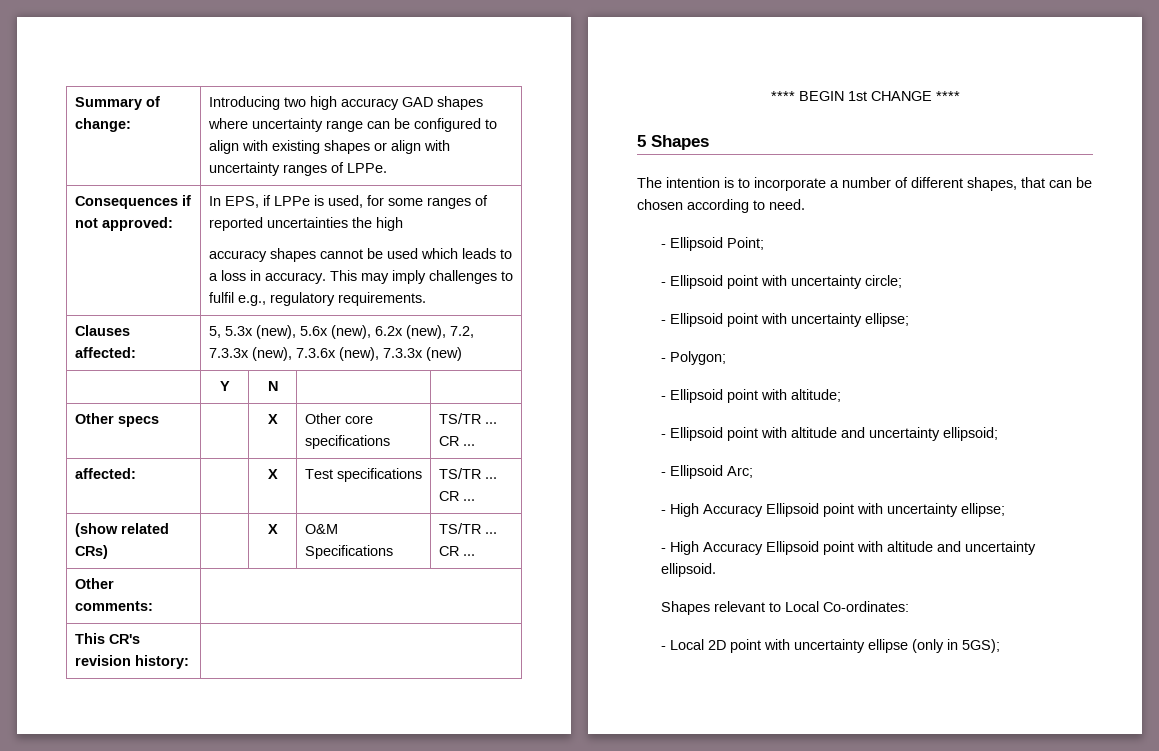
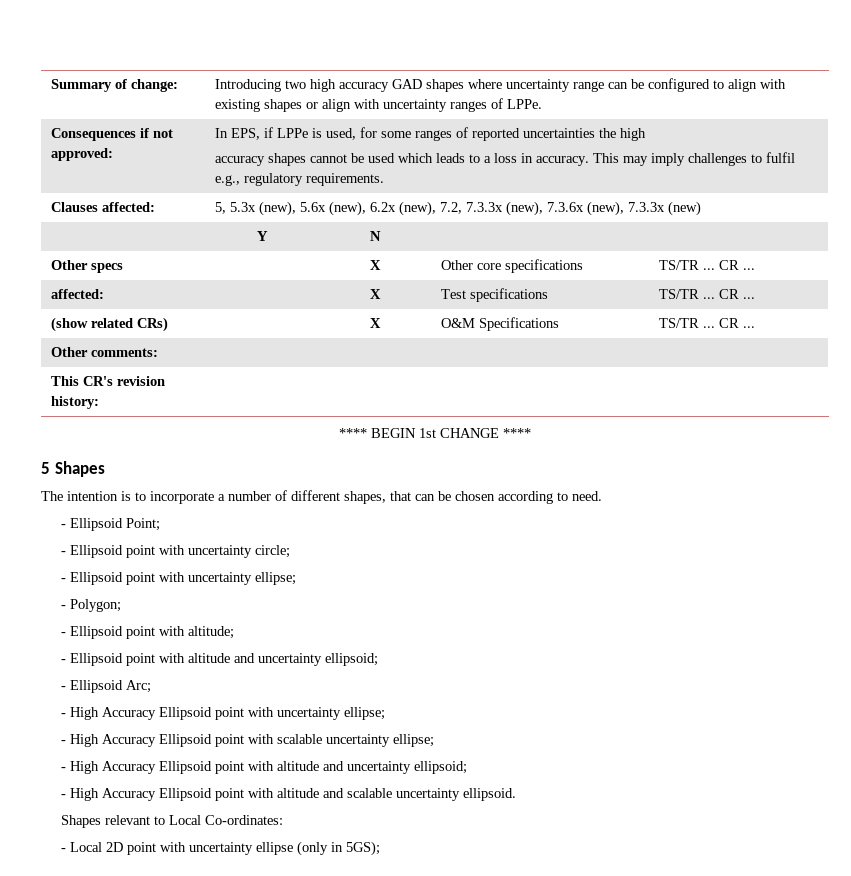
(1005, 510) none -> [61,734,435,747] // - High Accuracy Ellipsoid point with scalable uncertainty ellipse;
(1036, 548) none -> [414,761,468,774] [61,788,461,801] ellipsoid; // - High Accuracy Ellipsoid point with altitude and scalable uncertainty

